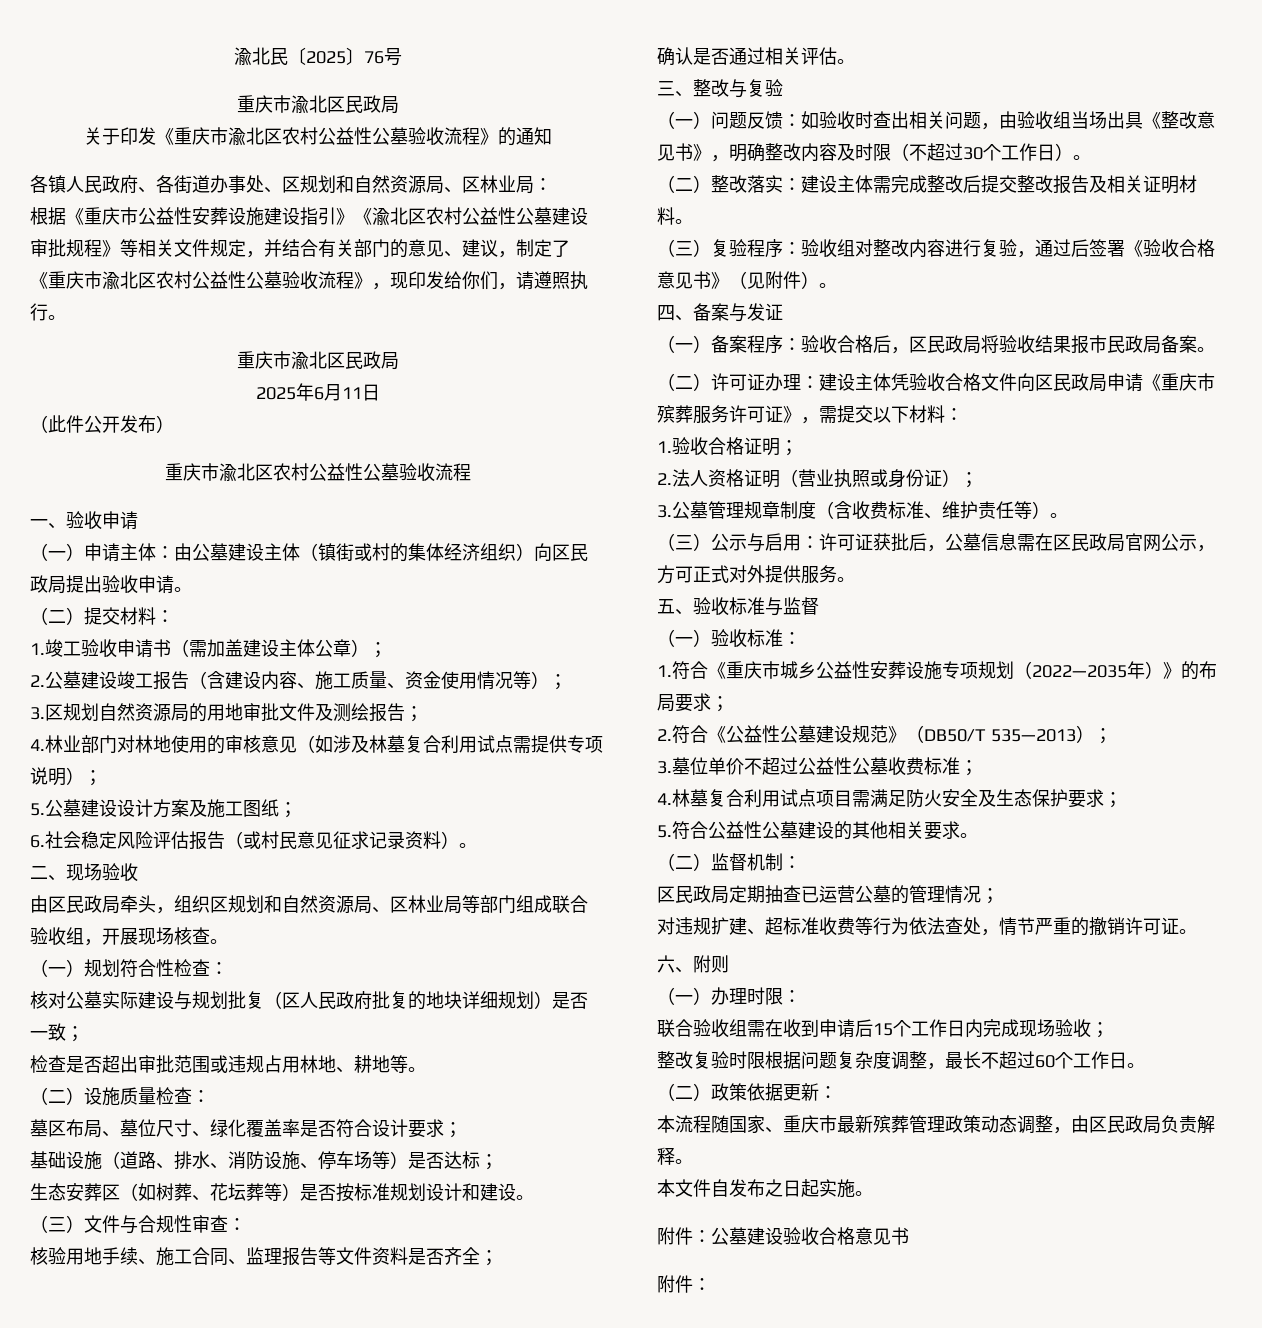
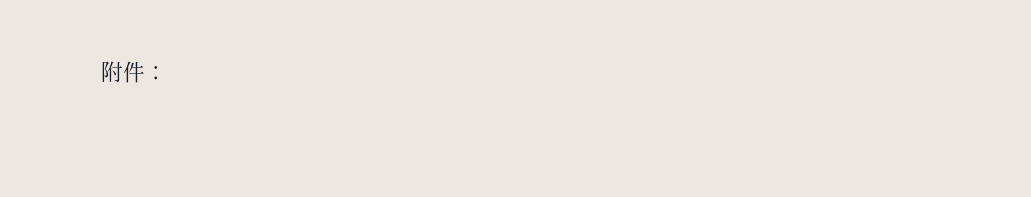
[233,47,402,66] [236,95,399,114] [83,127,552,146] [30,175,552,194] [30,207,588,226] [30,239,570,258] [30,271,588,290] [30,303,66,321] [236,351,399,370] [255,383,380,401] [30,415,174,433] [164,463,471,482] [30,511,138,530] [30,543,588,562] [30,575,192,594] [30,607,174,625] [30,639,387,658] [30,671,567,690] [30,703,423,722] [30,735,603,754] [30,767,102,786] [30,799,297,818] [30,831,477,850] [30,863,138,882] [30,895,588,914] [30,927,228,946] [30,959,228,978] [30,991,588,1010] [30,1023,84,1042] [30,1055,426,1074] [30,1087,210,1106] [30,1119,462,1138] [30,1151,498,1170] [30,1183,534,1202] [30,1215,246,1234] [30,1247,498,1266] [657,47,855,66] [657,79,783,98] [657,111,1215,130] [657,143,1091,162] [657,175,1197,194] [657,207,693,225] [657,239,1215,258] [657,271,837,289] [657,303,783,322] [657,335,1215,354] [657,373,1215,392] [657,405,963,424] [657,437,798,456] [657,469,978,488] [657,501,1068,520] [657,533,1215,552] [657,565,855,584] [657,597,819,616] [657,629,801,648] [657,661,1217,680] [657,693,729,712] [657,725,1112,744] [657,757,978,776] [657,789,1122,808] [657,821,978,840] [657,853,801,871] [657,885,999,904] [657,917,1197,936] [657,955,729,973] [657,987,801,1005] [657,1019,1109,1038] [657,1051,1145,1070] [657,1083,837,1101] [657,1115,1215,1134] [657,1147,693,1165] [657,1179,873,1198] [657,1227,909,1246] 渝北民〔2025〕76号 // 重庆市渝北区民政局 // 关于印发《重庆市渝北区农村公益性公墓验收流程》的通知 // 各镇人民政府、各街道办事处、区规划和自然资源局、区林业局： // 根据《重庆市公益性安葬设施建设指引》《渝北区农村公益性公墓建设审批规程》等相关文件规定，并结合有关部门的意见、建议，制定了《重庆市渝北区农村公益性公墓验收流程》，现印发给你们，请遵照执行。 // 重庆市渝北区民政局 // 2025年6月11日 // （此件公开发布） // 重庆市渝北区农村公益性公墓验收流程 // 一、验收申请 // （一）申请主体：由公墓建设主体（镇街或村的集体经济组织）向区民政局提出验收申请。 // （二）提交材料： // 1.竣工验收申请书（需加盖建设主体公章）； // 2.公墓建设竣工报告（含建设内容、施工质量、资金使用情况等）； // 3.区规划自然资源局的用地审批文件及测绘报告； // 4.林业部门对林地使用的审核意见（如涉及林墓复合利用试点需提供专项说明）； // 5.公墓建设设计方案及施工图纸； // 6.社会稳定风险评估报告（或村民意见征求记录资料）。 // 二、现场验收 // 由区民政局牵头，组织区规划和自然资源局、区林业局等部门组成联合验收组，开展现场核查。 // （一）规划符合性检查： // 核对公墓实际建设与规划批复（区人民政府批复的地块详细规划）是否一致； // 检查是否超出审批范围或违规占用林地、耕地等。 // （二）设施质量检查： // 墓区布局、墓位尺寸、绿化覆盖率是否符合设计要求； // 基础设施（道路、排水、消防设施、停车场等）是否达标； // 生态安葬区（如树葬、花坛葬等）是否按标准规划设计和建设。 // （三）文件与合规性审查： // 核验用地手续、施工合同、监理报告等文件资料是否齐全； // 确认是否通过相关评估。 // 三、整改与复验 // （一）问题反馈：如验收时查出相关问题，由验收组当场出具《整改意见书》，明确整改内容及时限（不超过30个工作日）。 // （二）整改落实：建设主体需完成整改后提交整改报告及相关证明材料。 // （三）复验程序：验收组对整改内容进行复验，通过后签署《验收合格意见书》（见附件）。 // 四、备案与发证 // （一）备案程序：验收合格后，区民政局将验收结果报市民政局备案。 // （二）许可证办理：建设主体凭验收合格文件向区民政局申请《重庆市殡葬服务许可证》，需提交以下材料： // 1.验收合格证明； // 2.法人资格证明（营业执照或身份证）； // 3.公墓管理规章制度（含收费标准、维护责任等）。 // （三）公示与启用：许可证获批后，公墓信息需在区民政局官网公示，方可正式对外提供服务。 // 五、验收标准与监督 // （一）验收标准： // 1.符合《重庆市城乡公益性安葬设施专项规划（2022—2035年）》的布局要求； // 2.符合《公益性公墓建设规范》（DB50/T 535—2013）； // 3.墓位单价不超过公益性公墓收费标准； // 4.林墓复合利用试点项目需满足防火安全及生态保护要求； // 5.符合公益性公墓建设的其他相关要求。 // （二）监督机制： // 区民政局定期抽查已运营公墓的管理情况； // 对违规扩建、超标准收费等行为依法查处，情节严重的撤销许可证。 // 六、附则 // （一）办理时限： // 联合验收组需在收到申请后15个工作日内完成现场验收； // 整改复验时限根据问题复杂度调整，最长不超过60个工作日。 // （二）政策依据更新： // 本流程随国家、重庆市最新殡葬管理政策动态调整，由区民政局负责解释。 // 本文件自发布之日起实施。 // 附件：公墓建设验收合格意见书 // -> (101, 72) none

